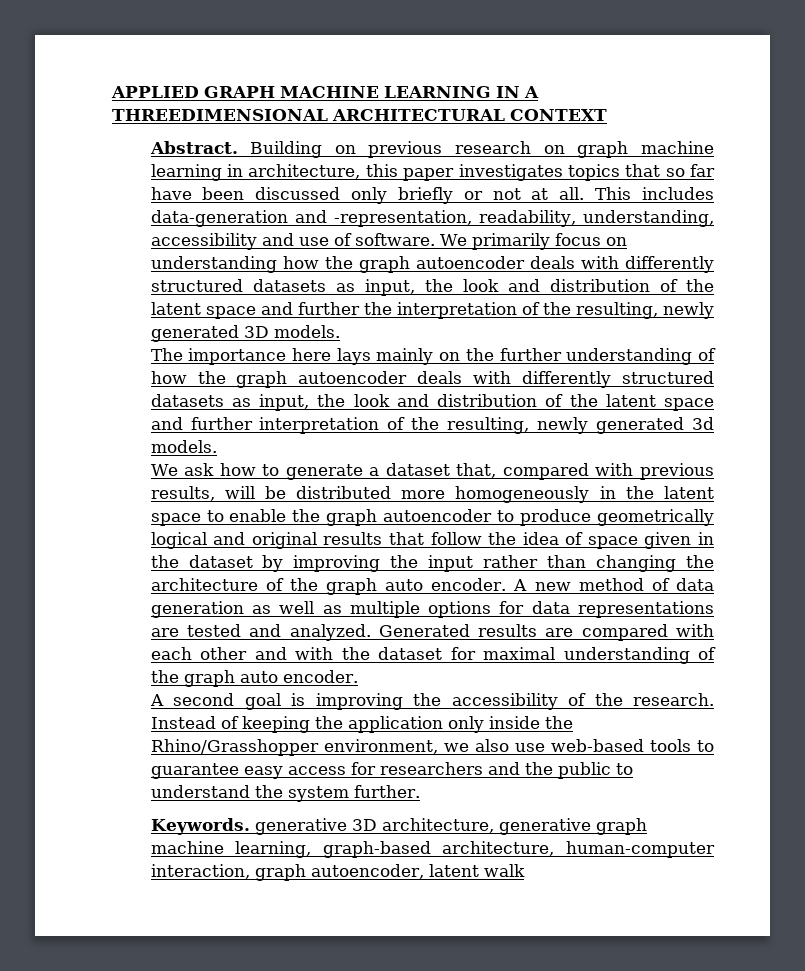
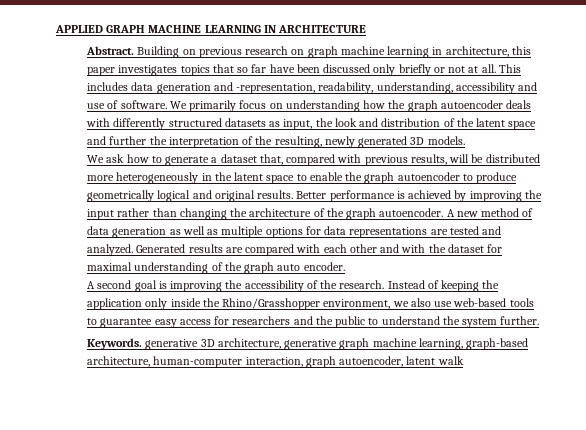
[524,86,539,98] [112,109,607,121] A THREEDIMENSIONAL ARCHITECTURAL CONTEXT -> [278,25,367,33] ARCHITECTURE
[150,210,288,227] data-generation -> [131,82,211,94] data generation
[150,348,716,365] [150,371,714,388] [150,394,714,411] [150,417,714,434] [150,440,217,453] // The importance here lays mainly on the further understanding of how the graph autoencoder deals with differently structured datasets as input, the look and distribution of the latent space and further interpretation of the resulting, newly generated 3d models. -> (465, 140) none
[455,486,590,503] homogeneously -> [116,172,199,184] heterogeneously
[323,532,715,549] [150,555,253,568] results that follow the idea of space given in the dataset -> [257,190,452,202] results. Better performance is achieved
[385,578,507,591] auto encoder. -> [379,208,444,217] autoencoder.

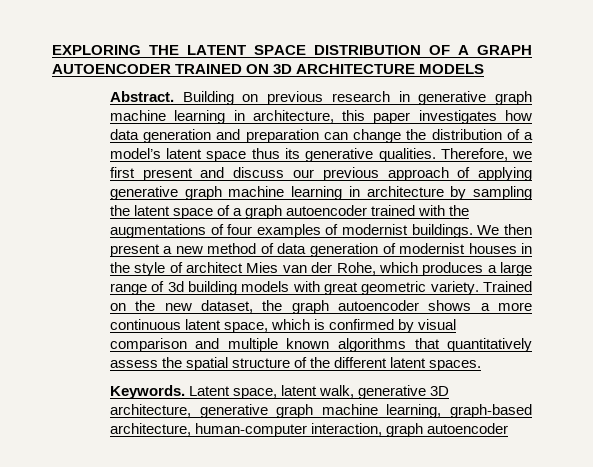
[55,25,276,33] APPLIED GRAPH MACHINE LEARNING IN -> [52,45,532,55] [52,64,293,74] EXPLORING THE LATENT SPACE DISTRIBUTION OF A GRAPH AUTOENCODER TRAINED ON 3D
(367, 29) none -> [419,64,485,74] MODELS
[291,49,305,55] on -> [398,91,487,105] in generative
[180,64,521,76] [87,82,538,94] [87,100,532,112] [86,118,537,130] [87,136,465,148] [87,154,540,166] [87,172,518,184] [87,190,542,202] [87,208,455,220] topics that so far have been discussed only briefly or not at all. This includes data generation and -representation, readability, understanding, accessibility and use of software. We primarily focus on understanding how the graph autoencoder deals with differently structured datasets as input, the look and distribution of the latent space and further the interpretation of the resulting, newly generated 3D models. // We ask how to generate a dataset that, compared with previous results, will be distributed more heterogeneously in the latent space to enable the graph autoencoder to produce geometrically logical and original results. Better performance is achieved by improving the input rather than changing the architecture of the graph autoencoder. A -> [505,110,532,121] [109,129,533,143] [109,148,533,162] [109,167,533,181] [109,186,532,200] [109,205,470,219] [109,224,533,238] [109,244,173,257] how data generation and preparation can change the distribution of a model’s latent space thus its generative qualities. Therefore, we first present and discuss our previous approach of applying generative graph machine learning in architecture by sampling the latent space of a graph autoencoder trained with the augmentations of four examples of modernist buildings. We then present a
[169,226,502,238] [87,244,503,256] [87,262,345,274] [87,280,500,292] [87,298,534,310] [87,316,540,328] [87,338,143,350] as well as multiple options for data representations are tested and analyzed. Generated results are compared with each other and with the dataset for maximal understanding of the graph auto encoder. // A second goal is improving the accessibility of the research. Instead of keeping the application only inside the Rhino/Grasshopper environment, we also use web-based tools to guarantee easy access for researchers and the public to understand the system further. // Keywords. -> [382,243,532,254] [109,262,532,276] [109,281,532,295] [109,300,532,314] [109,319,457,333] [109,338,532,352] [109,357,482,371] [109,385,355,399] of modernist houses in the style of architect Mies van der Rohe, which produces a large range of 3d building models with great geometric variety. Trained on the new dataset, the graph autoencoder shows a more continuous latent space, which is confirmed by visual comparison and multiple known algorithms that quantitatively assess the spatial structure of the different latent spaces. // Keywords. Latent space, latent walk,
[339,356,464,367] autoencoder, latent walk -> [427,423,509,434] autoencoder

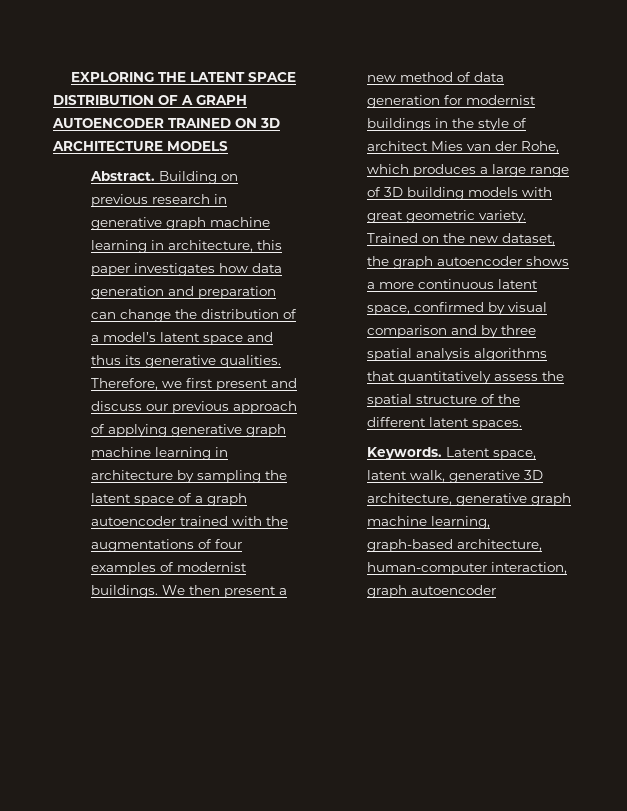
(247, 156) none -> [246,332,273,342] and
[382,243,517,254] of modernist houses -> [443,95,536,105] [366,118,431,131] for modernist buildings
[167,281,184,292] 3d -> [383,187,403,197] 3D
[271,319,326,330] which is -> (410, 310) none
[227,338,330,352] multiple known -> [480,325,536,338] [366,348,470,361] by three spatial analysis

